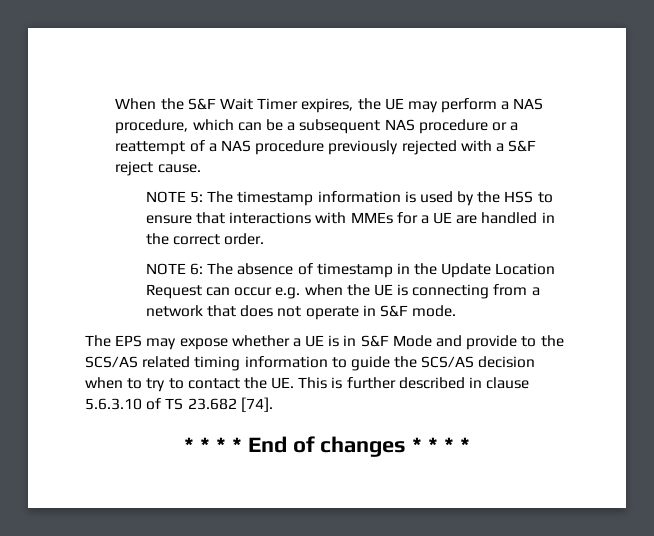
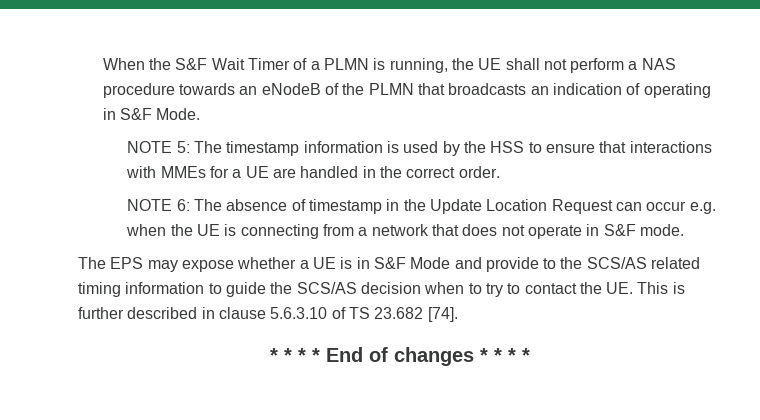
[301,98,544,113] [115,119,519,134] [115,140,537,155] [115,161,201,176] expires, the UE may perform a NAS procedure, which can be a subsequent NAS procedure or a reattempt of a NAS procedure previously rejected with a S&F reject cause. -> [293,58,676,73] [102,83,711,98] [102,108,201,120] of a PLMN is running, the UE shall not perform a NAS procedure towards an eNodeB of the PLMN that broadcasts an indication of operating in S&F Mode.

